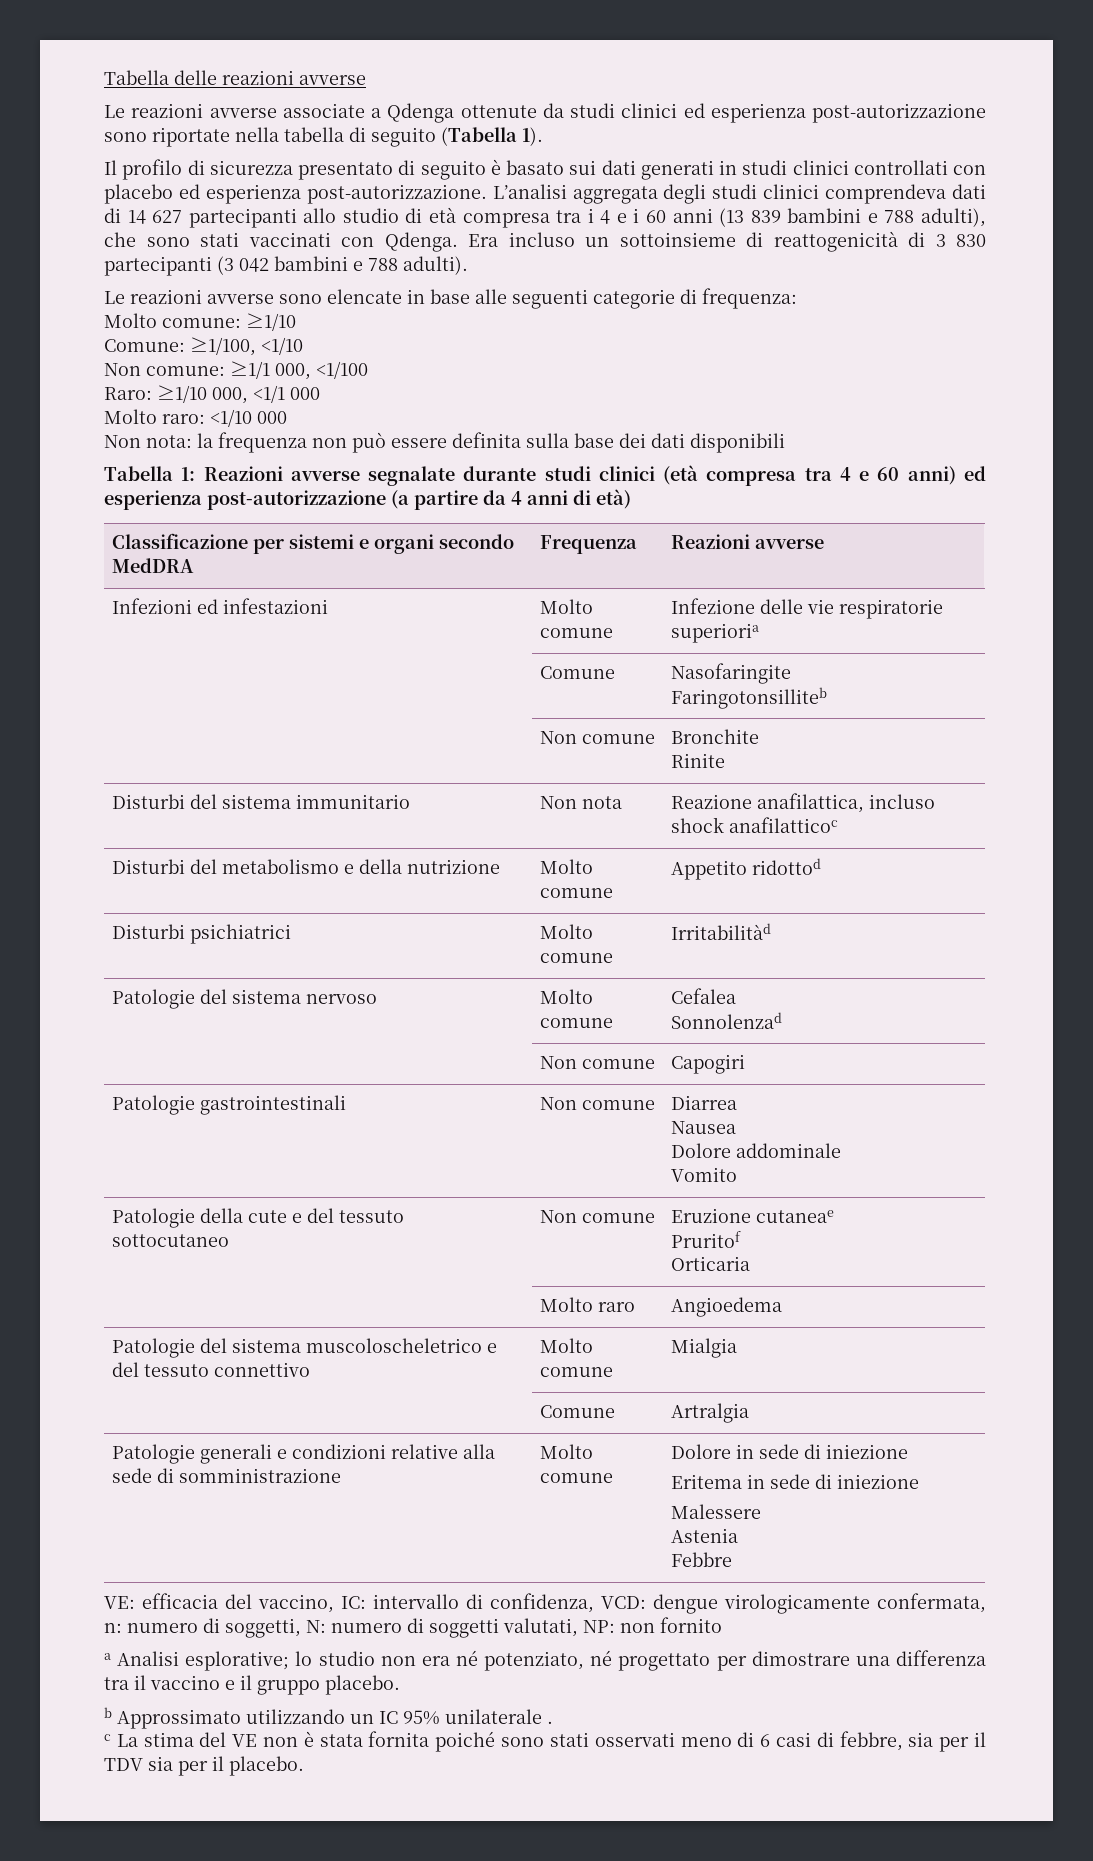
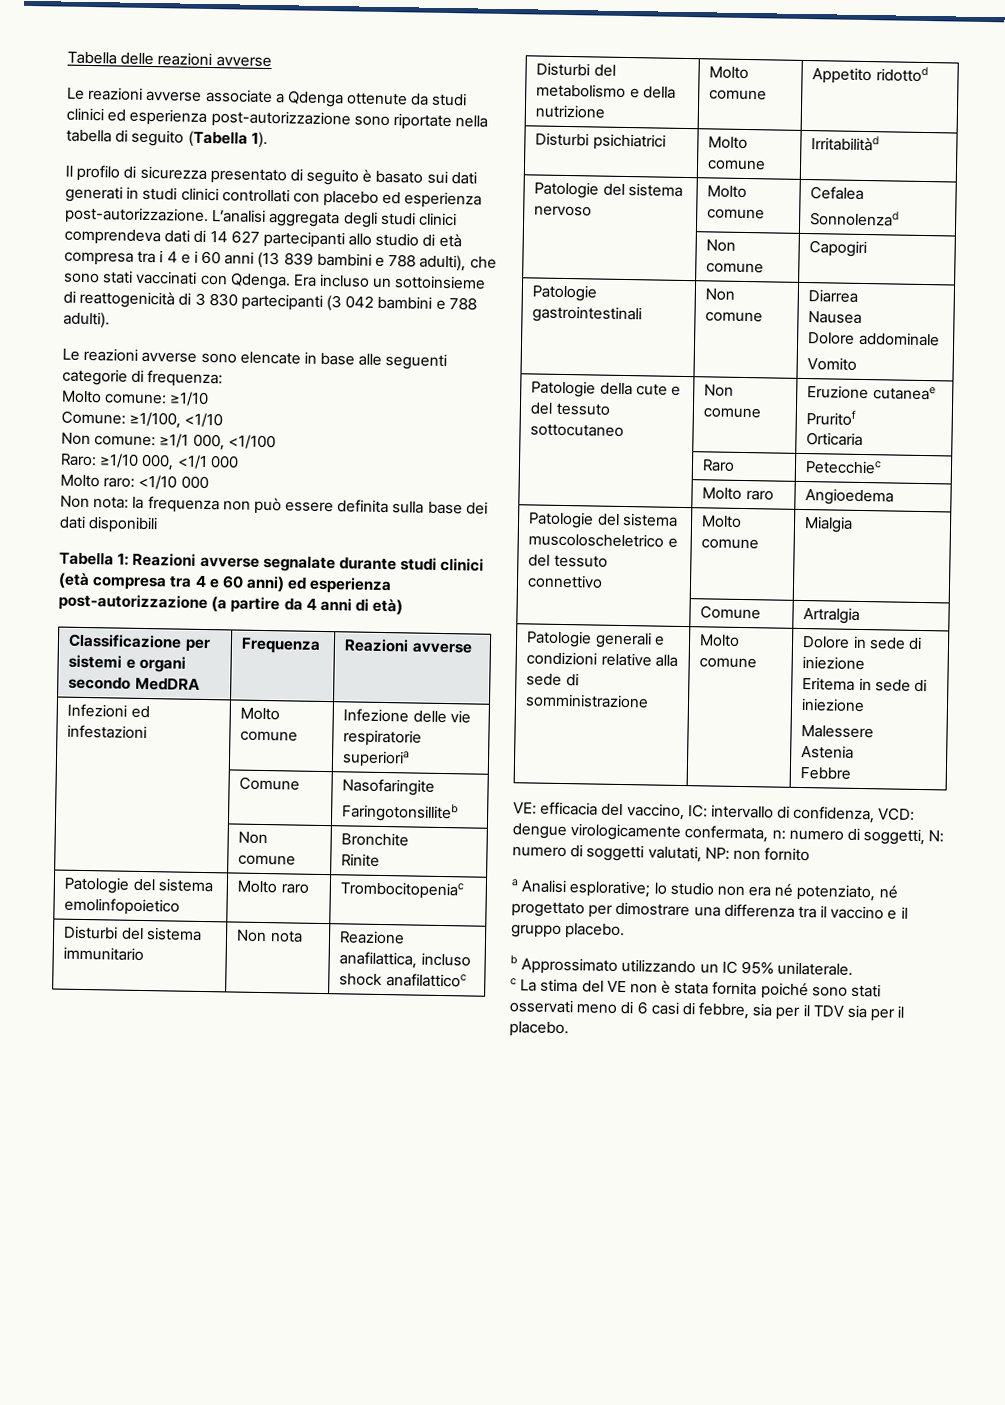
(725, 760) none -> [64,876,213,894] [64,897,181,916] [237,880,309,894] [340,881,465,900] // Patologie del sistema emolinfopoietico | Molto raro | Trombocitopeniac
(750, 1263) none -> [702,459,736,472] [805,460,883,475] // | Raro | Petecchiec
[445,1709,553,1724] unilaterale . -> [777,961,854,976] unilaterale.

